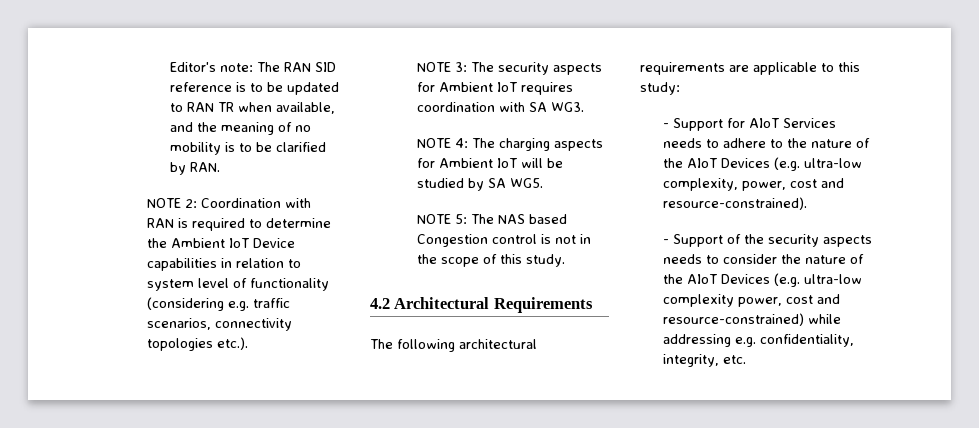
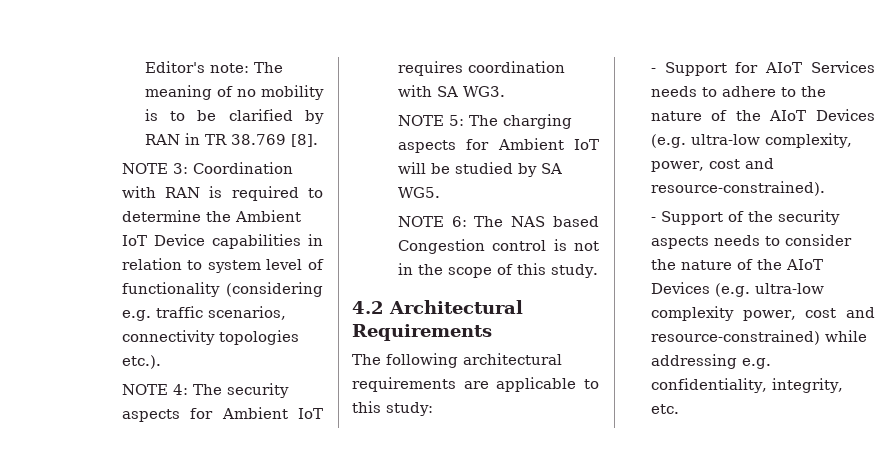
[283,62,336,72] [169,82,339,95] [169,102,335,114] [169,122,217,132] RAN SID reference is to be updated to RAN TR when available, and the -> (283, 67) none
[189,162,220,172] [146,198,197,208] RAN. // NOTE 2: -> [144,133,318,147] [121,163,188,174] RAN in TR 38.769 [8]. // NOTE 3:
[454,62,467,72] 3: -> [172,384,188,395] 4:
[454,138,468,148] 4: -> [448,115,464,126] 5:
[454,214,467,224] 5: -> [451,216,467,227] 6:

